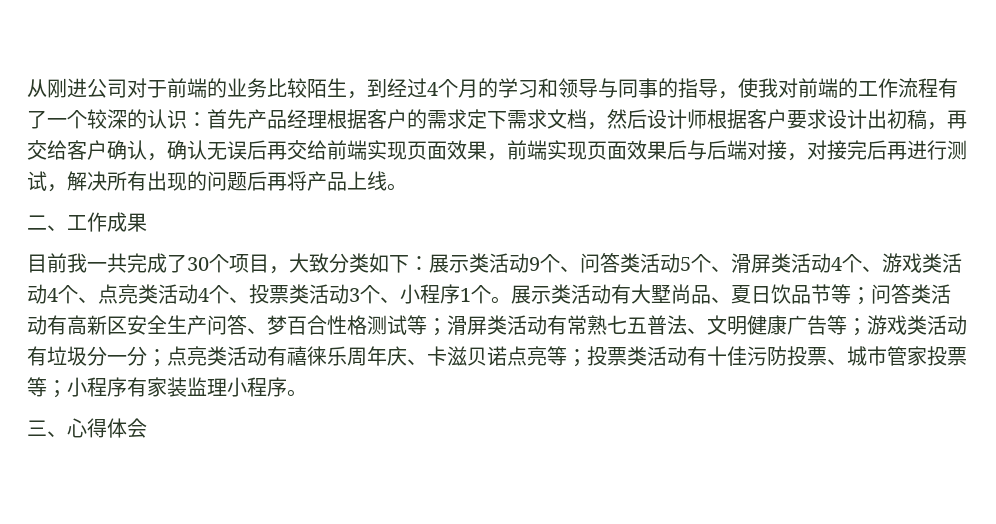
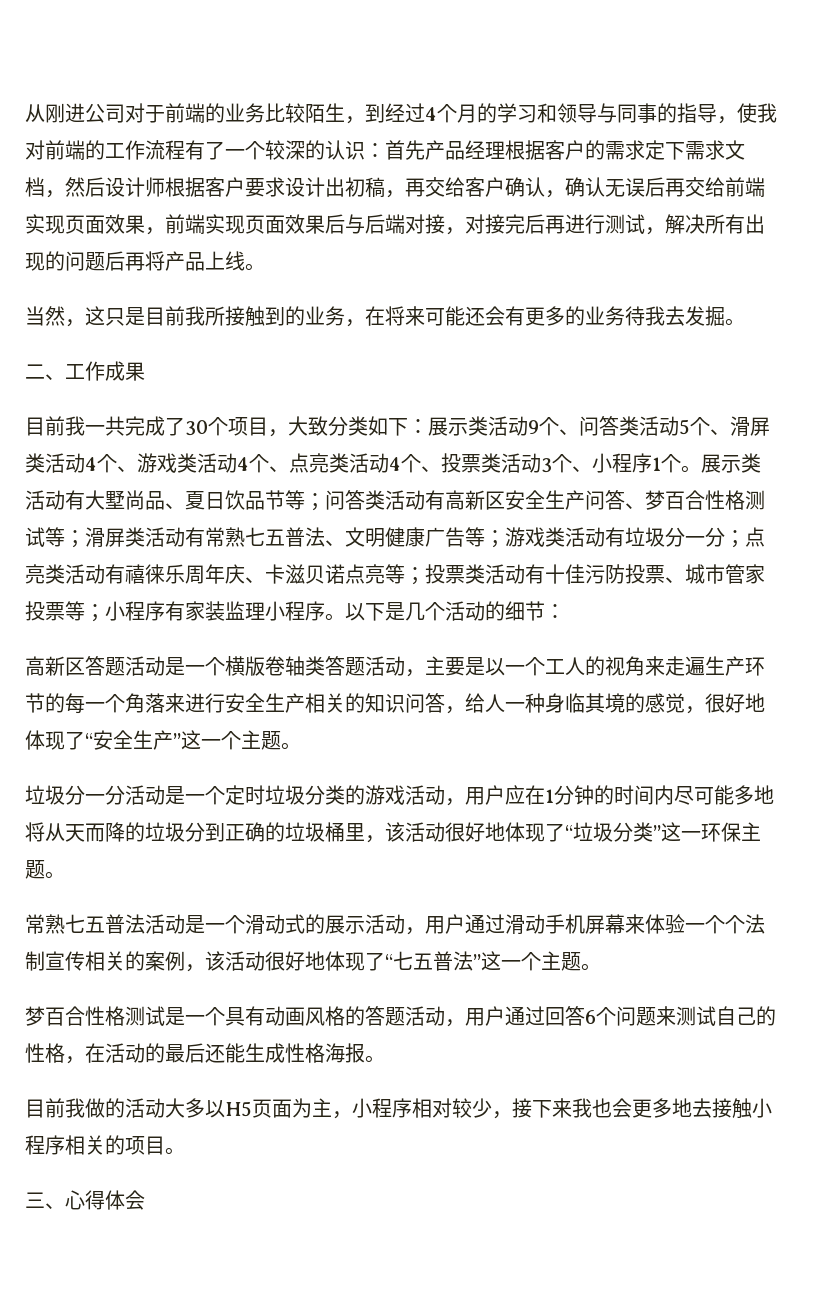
(407, 187) none -> [25,306,745,327] // 当然，这只是目前我所接触到的业务，在将来可能还会有更多的业务待我去发掘。
(307, 393) none -> [345,601,565,621] [25,656,765,677] [25,693,765,714] [25,730,301,750] [25,785,774,806] [25,822,761,843] [25,860,65,879] [25,914,765,935] [25,951,601,972] [25,1006,776,1027] [25,1043,385,1064] [25,1098,772,1119] [25,1135,185,1155] 以下是几个活动的细节： // 高新区答题活动是一个横版卷轴类答题活动，主要是以一个工人的视角来走遍生产环节的每一个角落来进行安全生产相关的知识问答，给人一种身临其境的感觉，很好地体现了“安全生产”这一个主题。 // 垃圾分一分活动是一个定时垃圾分类的游戏活动，用户应在1分钟的时间内尽可能多地将从天而降的垃圾分到正确的垃圾桶里，该活动很好地体现了“垃圾分类”这一环保主题。 // 常熟七五普法活动是一个滑动式的展示活动，用户通过滑动手机屏幕来体验一个个法制宣传相关的案例，该活动很好地体现了“七五普法”这一个主题。 // 梦百合性格测试是一个具有动画风格的答题活动，用户通过回答6个问题来测试自己的性格，在活动的最后还能生成性格海报。 // 目前我做的活动大多以H5页面为主，小程序相对较少，接下来我也会更多地去接触小程序相关的项目。

